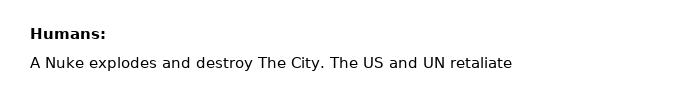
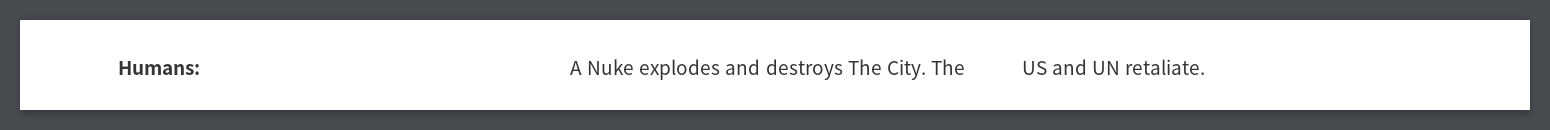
[196,57,253,71] destroy -> [765,59,843,80] destroys
[449,57,512,68] retaliate -> [1125,59,1206,75] retaliate.

